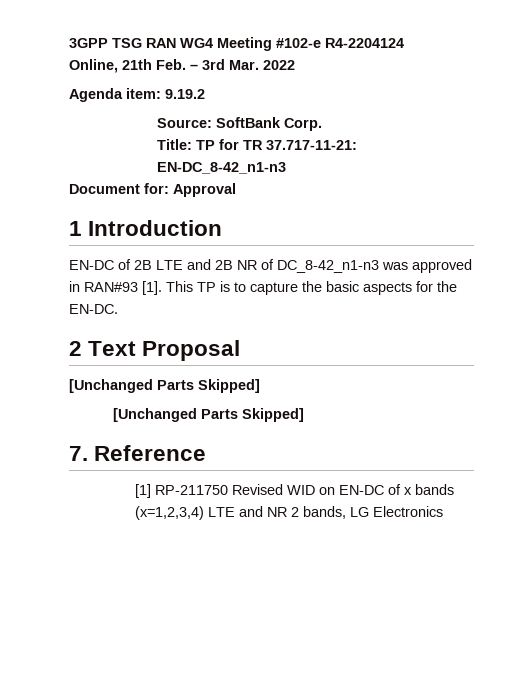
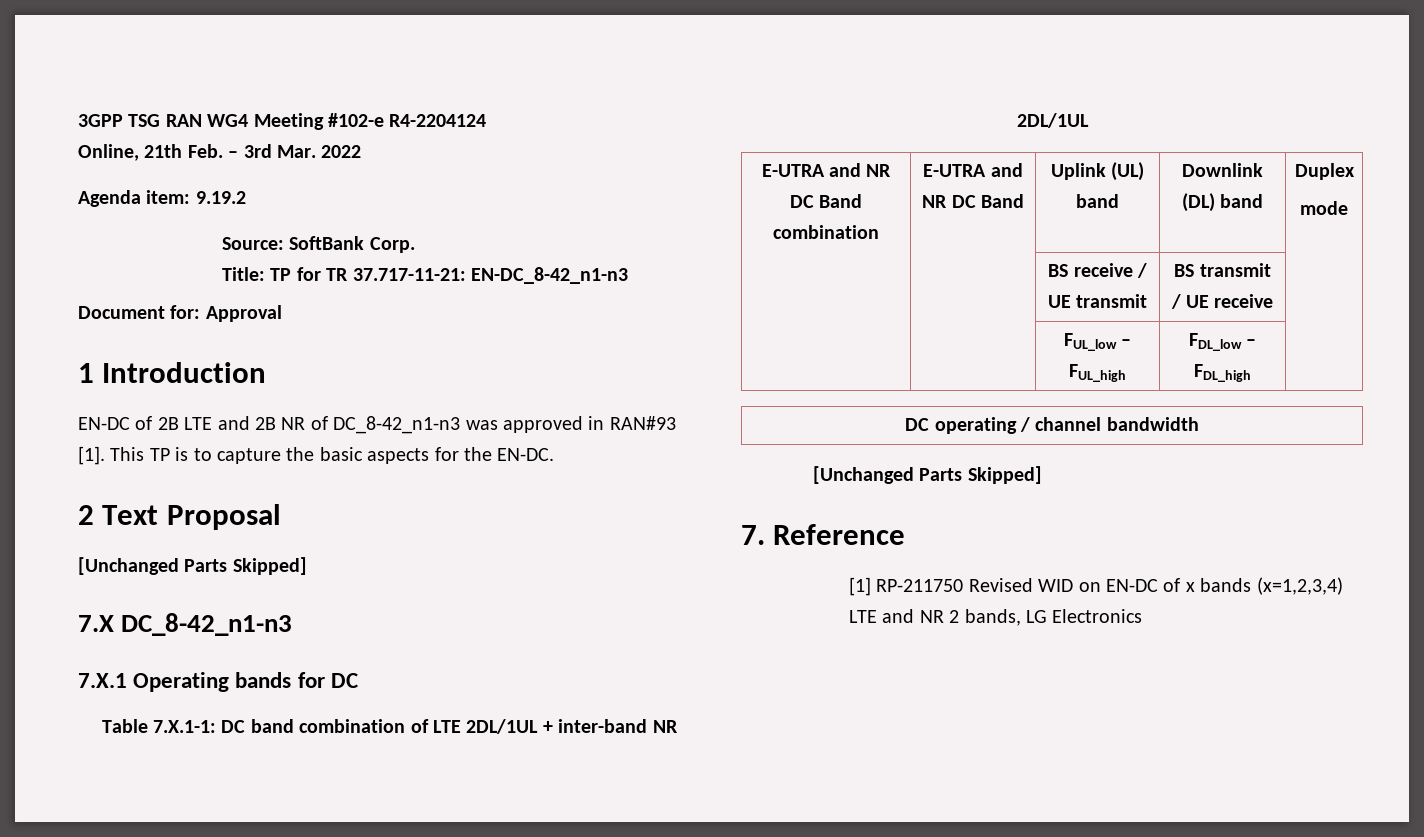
(260, 386) none -> [78,613,293,636] [78,672,358,692] [101,719,678,734] [1016,113,1089,128] [761,163,892,177] [789,194,863,208] [773,225,879,239] [923,163,1023,177] [922,194,1024,208] [1050,162,1145,181] [1076,194,1119,208] [1182,163,1263,177] [1181,193,1264,212] [1294,163,1355,180] [1300,201,1348,215] [1048,263,1147,278] [1047,294,1148,308] [1174,263,1271,277] [1170,294,1274,309] [1063,333,1132,351] [1069,364,1126,382] [1188,333,1257,351] [1194,364,1251,382] [905,417,1199,434] // 7.X DC_8-42_n1-n3 // 7.X.1 Operating bands for DC // Table 7.X.1-1: DC band combination of LTE 2DL/1UL + inter-band NR 2DL/1UL // E-UTRA and NR DC Band combination | E-UTRA and NR DC Band | Uplink (UL) band | Downlink (DL) band | Duplex // mode // | | BS receive / UE transmit | BS transmit / UE receive | // | | FUL_low – FUL_high | FDL_low – FDL_high | // DC operating / channel bandwidth

